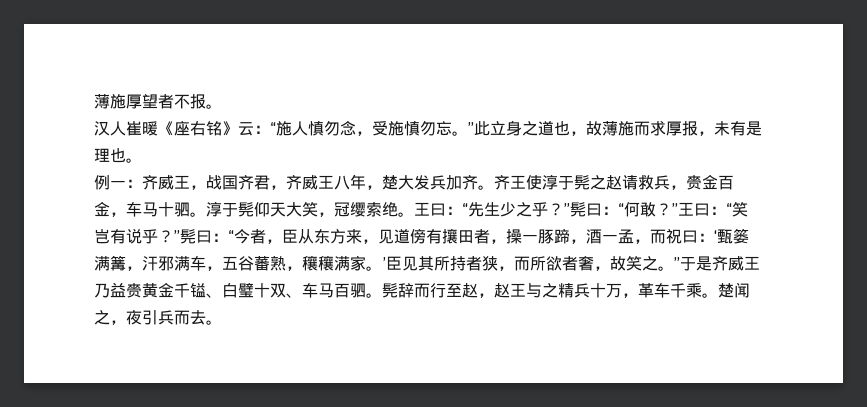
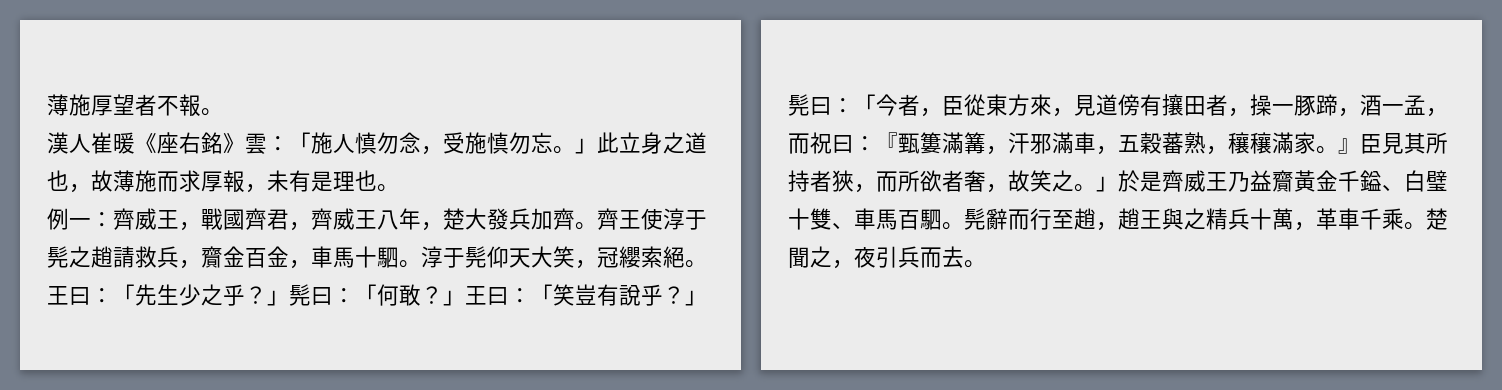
[190,94,222,109] [94,121,110,136] 报。 // 汉 -> [179,94,223,117] [47,132,69,154] 報。 // 漢
[206,121,276,136] 铭》云：“ -> [201,132,311,154] 銘》雲：「
[468,122,474,134] ” -> [575,138,597,154] 」
[682,121,698,136] 报 -> [223,170,245,193] 報
[142,174,734,190] [94,202,190,217] 齐威王，战国齐君，齐威王八年，楚大发兵加齐。齐王使淳于髡之赵请救兵，赍金百金，车马十驷 -> [113,208,707,231] [47,246,399,269] 齊威王，戰國齊君，齊威王八年，楚大發兵加齊。齊王使淳于髡之趙請救兵，齎金百金，車馬十駟
[350,202,398,217] 缨索绝 -> [619,246,685,268] 纓索絕
[462,203,468,215] “ -> [113,284,135,303] 「
[564,201,748,217] [94,228,394,244] ”髡曰：“何敢？”王曰：“笑岂有说乎？”髡曰：“今者，臣从东方来，见 -> [267,284,707,306] [788,94,1096,117] 」髡曰：「何敢？」王曰：「笑豈有說乎？」髡曰：「今者，臣從東方來，見
[714,228,749,244] [94,255,418,271] ‘甄篓满篝，汗邪满车，五谷蕃熟，穰穰满家。’臣见 -> [876,132,1404,155] 『甄簍滿篝，汗邪滿車，五穀蕃熟，穰穰滿家。』臣見
[482,256,498,271] 狭 -> [832,170,854,192] 狹
[674,256,760,271] [94,282,670,298] ”于是齐威王乃益赍黄金千镒、白璧十双、车马百驷。髡辞而行至赵，赵王与之精兵十万，革车 -> [1096,170,1448,192] [788,208,1360,231] 」於是齊威王乃益齎黃金千鎰、白璧十雙、車馬百駟。髡辭而行至趙，趙王與之精兵十萬，革車
[734,282,750,298] 闻 -> [788,247,810,268] 聞

